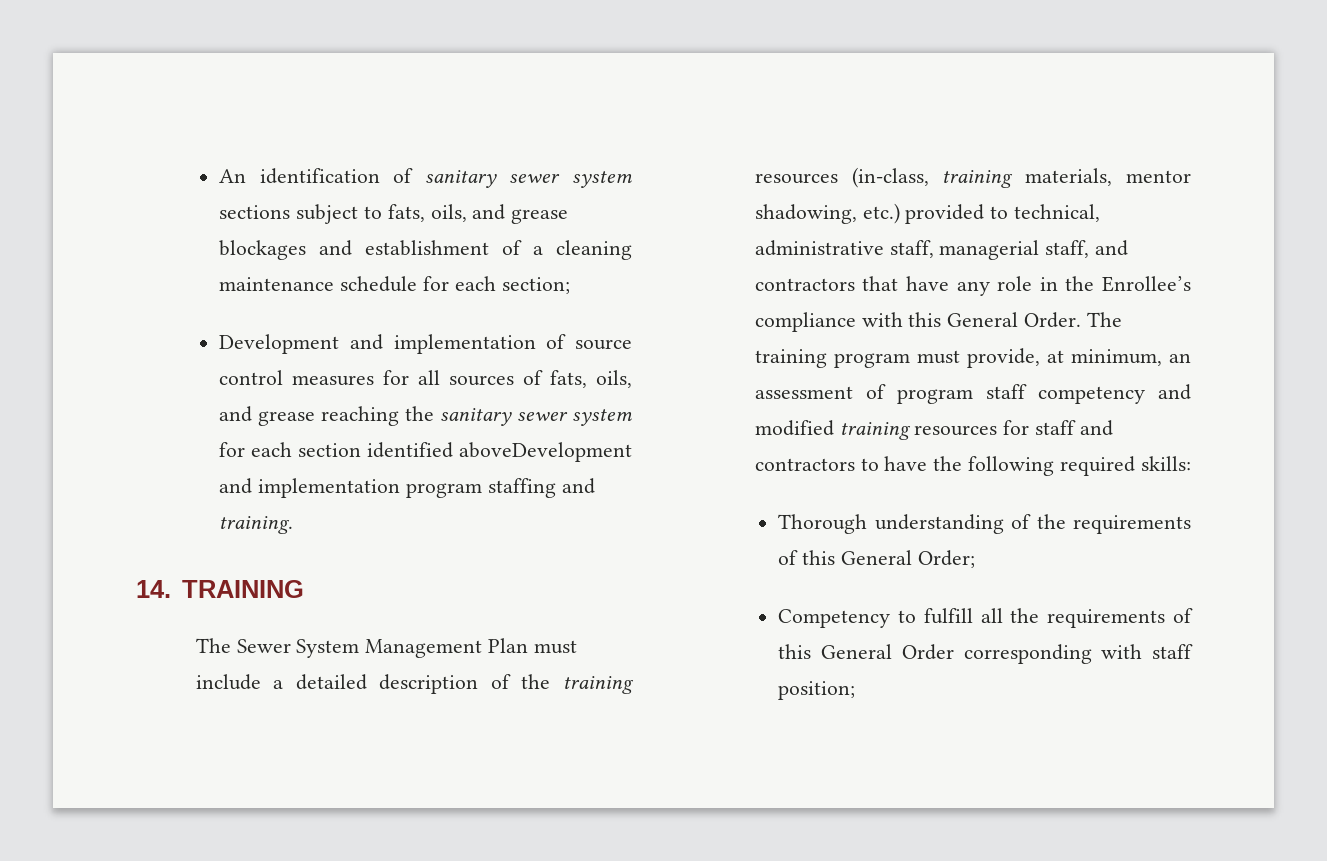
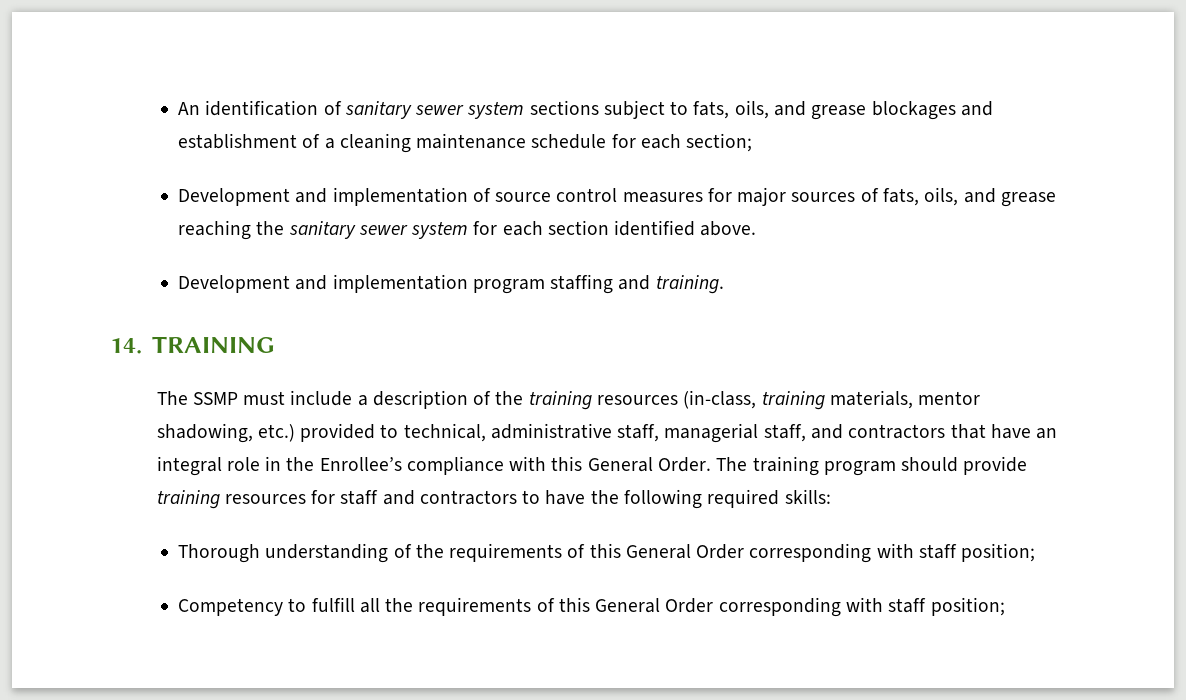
[418,370,441,385] all -> [737,187,787,206] major
[458,442,632,462] aboveDevelopment -> [700,221,757,236] [178,275,291,293] above. // Development
[236,638,528,658] Sewer System Management Plan -> [192,392,238,405] SSMP
[295,674,367,690] detailed -> (368, 400) none
[956,281,990,296] any -> [1036,428,1058,439] [156,456,222,476] an integral
[916,348,1191,368] [754,384,1191,404] [754,420,834,436] must provide, at minimum, an assessment of program staff competency and modified -> [901,456,1028,475] should provide
[917,550,975,568] Order; -> [696,543,1036,563] Order corresponding with staff position;

